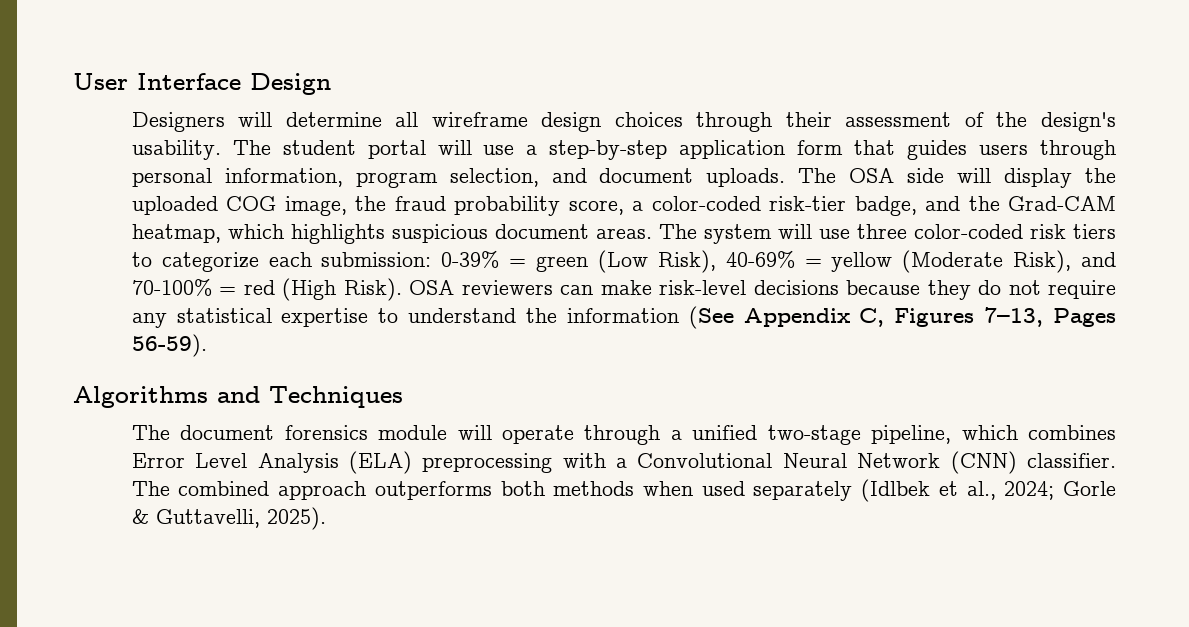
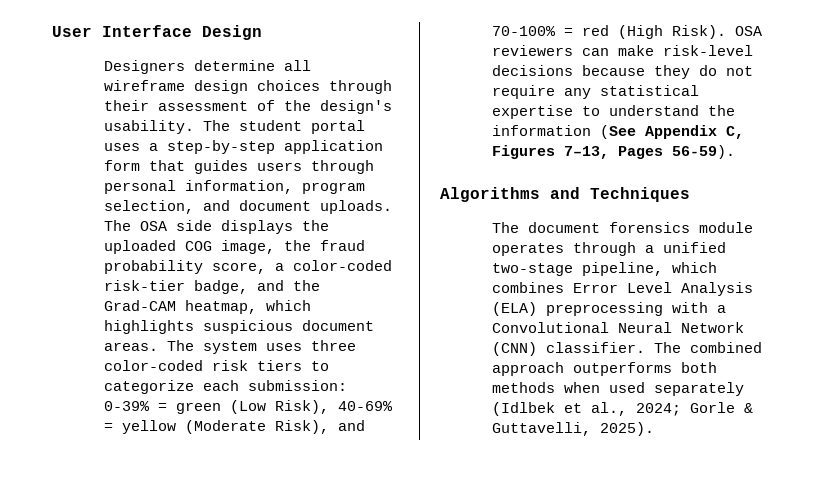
[238,112,273,127] will -> (185, 67) none
[437,140,515,155] will use -> [103,143,140,151] uses
[957,168,1073,188] will display -> [220,220,293,234] displays
[777,224,850,239] will use -> [265,343,302,351] uses
[457,425,574,444] will operate -> [491,243,564,256] operates

